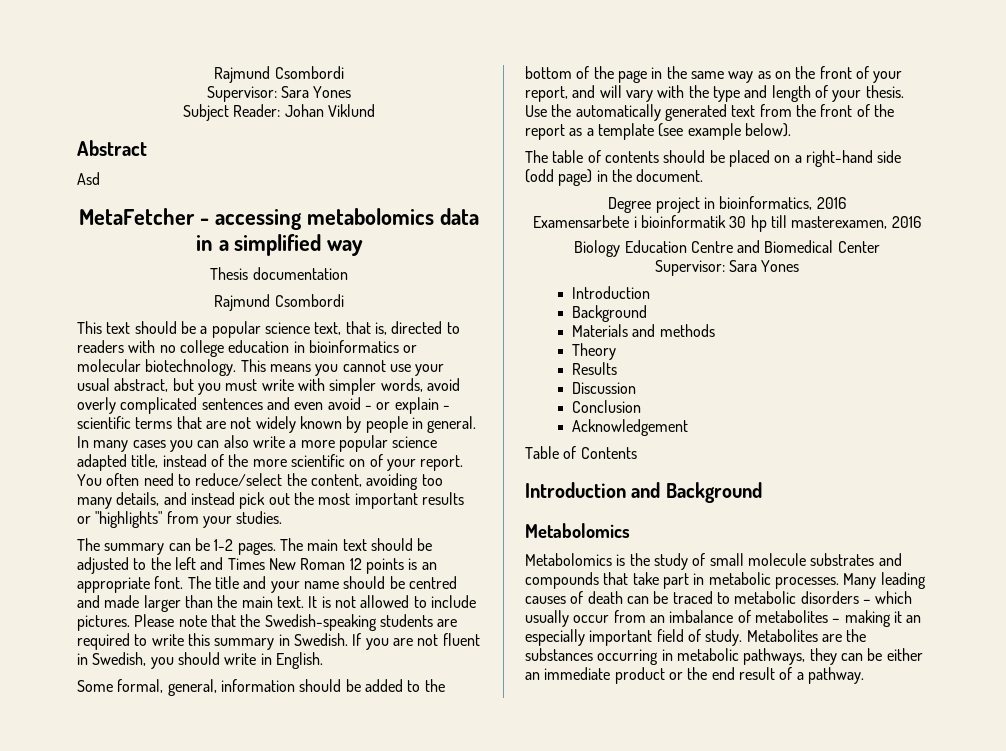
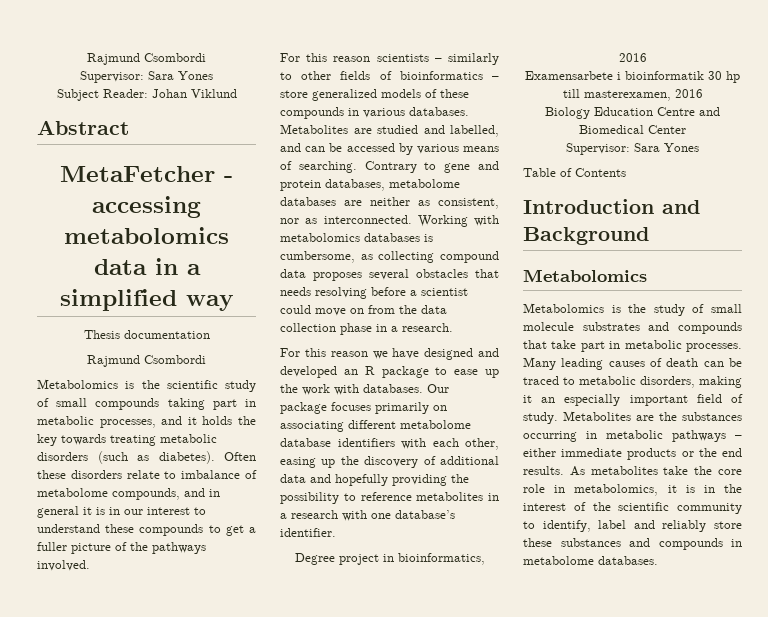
[77,172,100,185] // Asd -> (129, 127) none
[77,321,460,338] [77,340,418,357] [77,359,445,376] [77,378,460,395] [77,397,450,414] [77,416,477,433] [77,435,438,452] [77,454,464,471] [77,473,443,490] [77,492,464,509] [77,511,283,528] [77,538,433,555] [77,557,437,574] [77,576,457,593] [77,595,476,612] [77,614,458,631] [77,633,480,650] [77,652,323,669] [77,679,445,696] [525,66,903,83] [525,85,904,102] [525,104,894,121] [525,123,791,140] [525,150,902,167] [525,169,704,186] This text should be a popular science text, that is, directed to readers with no college education in bioinformatics or molecular biotechnology. This means you cannot use your usual abstract, but you must write with simpler words, avoid overly complicated sentences and even avoid - or explain - scientific terms that are not widely known by people in general. In many cases you can also write a more popular science adapted title, instead of the more scientific on of your report. You often need to reduce/select the content, avoiding too many details, and instead pick out the most important results or "highlights" from your studies. // The summary can be 1-2 pages. The main text should be adjusted to the left and Times New Roman 12 points is an appropriate font. The title and your name should be centred and made larger than the main text. It is not allowed to include pictures. Please note that the Swedish-speaking students are required to write this summary in Swedish. If you are not fluent in Swedish, you should write in English. // Some formal, general, information should be added to the bottom of the page in the same way as on the front of your report, and will vary with the type and length of your thesis. Use the automatically generated text from the front of the report as a template (see example below). // The table of contents should be placed on a right-hand side (odd page) in the document. -> [37,379,256,392] [37,398,256,410] [37,416,256,428] [37,434,217,446] [37,451,256,464] [37,470,257,479] [37,488,220,500] [37,506,206,518] [37,524,256,536] [37,542,206,554] [37,560,90,571] [280,53,499,65] [280,71,499,80] [280,89,469,101] [280,107,469,119] [280,124,499,137] [280,143,499,155] [280,161,499,173] [280,179,460,191] [280,197,499,209] [280,215,499,227] [280,233,433,242] [280,251,499,263] [280,269,499,281] [280,287,468,299] [280,305,447,316] [280,323,453,335] [280,348,499,360] [280,366,499,378] [280,384,449,395] [280,402,447,414] [280,420,471,432] [280,438,499,450] [280,456,499,468] [280,474,469,486] [280,492,499,504] [280,510,455,521] [280,528,336,537] Metabolomics is the scientific study of small compounds taking part in metabolic processes, and it holds the key towards treating metabolic disorders (such as diabetes). Often these disorders relate to imbalance of metabolome compounds, and in general it is in our interest to understand these compounds to get a fuller picture of the pathways involved. // For this reason scientists – similarly to other fields of bioinformatics – store generalized models of these compounds in various databases. Metabolites are studied and labelled, and can be accessed by various means of searching. Contrary to gene and protein databases, metabolome databases are neither as consistent, nor as interconnected. Working with metabolomics databases is cumbersome, as collecting compound data proposes several obstacles that needs resolving before a scientist could move on from the data collection phase in a research. // For this reason we have designed and developed an R package to ease up the work with databases. Our package focuses primarily on associating different metabolome database identifiers with each other, easing up the discovery of additional data and hopefully providing the possibility to reference metabolites in a research with one database’s identifier.
[572,286,651,299] [572,305,648,322] [572,324,715,337] [572,343,617,360] [572,362,618,375] [572,382,637,394] [572,400,642,413] [572,419,689,436] // Introduction // Background // Materials and methods // Theory // Results // Discussion // Conclusion // Acknowledgement -> (699, 147) none
[800,591,913,604] [525,610,841,627] disorders – which usually occur from an imbalance of metabolites – -> [640,376,695,388] disorders,
[743,648,923,665] [525,667,864,684] pathways, they can be either an immediate product or the end result of a pathway. -> [672,430,742,442] [523,448,742,460] [523,466,742,476] [523,484,742,496] [523,502,742,514] [523,520,742,532] [523,538,742,550] [523,556,658,565] pathways – either immediate products or the end results. As metabolites take the core role in metabolomics, it is in the interest of the scientific community to identify, label and reliably store these substances and compounds in metabolome databases.

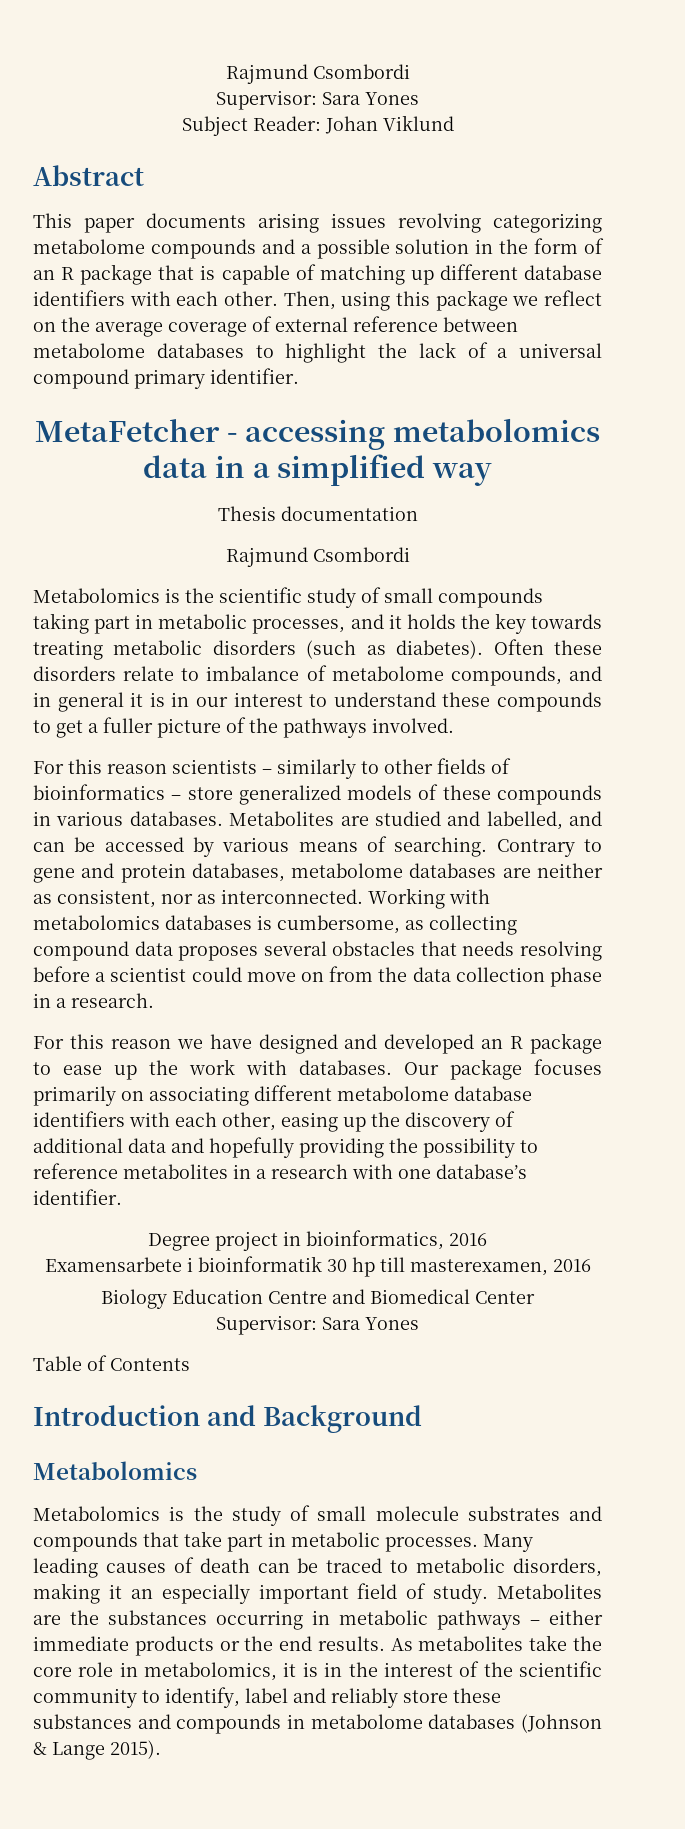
(129, 127) none -> [33,213,602,233] [33,238,605,259] [33,264,603,285] [33,290,602,311] [33,316,518,337] [33,342,602,363] [33,368,299,389] // This paper documents arising issues revolving categorizing metabolome compounds and a possible solution in the form of an R package that is capable of matching up different database identifiers with each other. Then, using this package we reflect on the average coverage of external reference between metabolome databases to highlight the lack of a universal compound primary identifier.
[598,556,658,565] databases. -> [428,1714,602,1733] [33,1740,161,1760] databases (Johnson & Lange 2015).

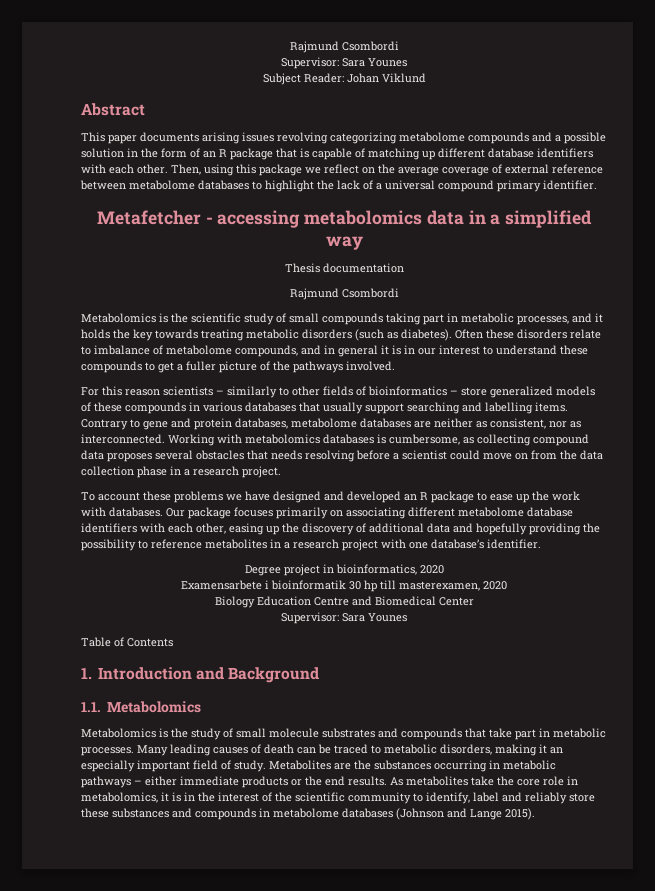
[365,92,419,105] Yones -> [368,58,407,67] Younes
[34,419,220,442] MetaFetcher -> [96,210,201,225] Metafetcher
[129,811,602,830] [33,836,488,857] databases. Metabolites are studied and labelled, and can be accessed by various means of searching. -> [245,402,568,414] databases that usually support searching and labelling items.
[71,993,154,1008] [33,1034,171,1049] research. // For this reason -> [193,466,281,478] [81,491,223,503] research project. // To account these problems
(348, 1171) none -> [342,539,378,551] project
[449,1233,487,1246] 2016 -> [419,565,444,574] 2020
[552,1259,591,1272] 2016 -> [483,581,507,590] 2020
[365,1317,419,1330] Yones -> [368,613,407,622] Younes
(190, 1364) none -> [81,667,92,679] 1.
(422, 1419) none -> [81,702,101,712] 1.1.
[33,1742,47,1755] & -> [447,808,467,818] and

